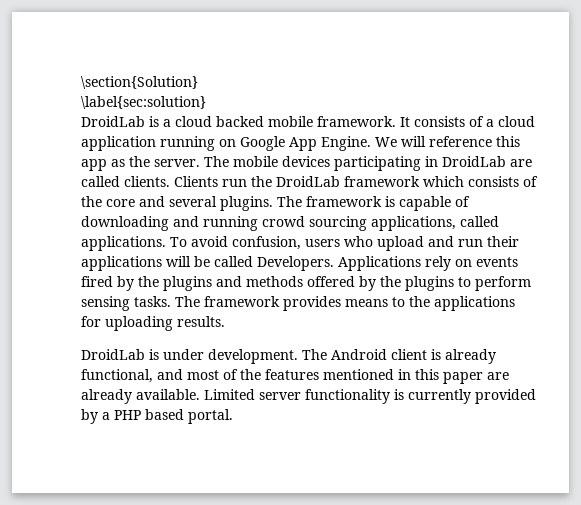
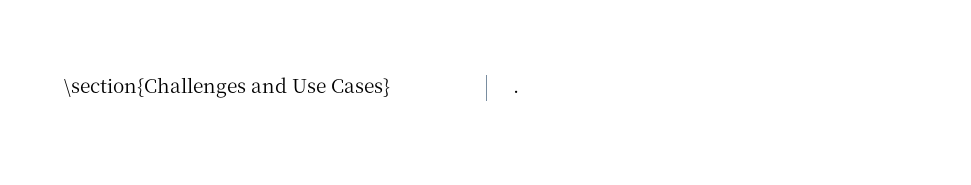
[81,76,198,89] [81,96,206,109] [81,116,535,127] [81,136,520,151] [81,156,532,171] [81,176,538,187] [81,196,470,211] [81,216,499,231] [81,236,519,251] [81,256,518,271] [81,276,531,291] [81,296,515,311] [81,316,225,331] [81,349,496,364] [81,369,509,384] [81,389,536,404] [81,409,233,424] \section{Solution} // \label{sec:solution} // DroidLab is a cloud backed mobile framework. It consists of a cloud application running on Google App Engine. We will reference this app as the server. The mobile devices participating in DroidLab are called clients. Clients run the DroidLab framework which consists of the core and several plugins. The framework is capable of downloading and running crowd sourcing applications, called applications. To avoid confusion, users who upload and run their applications will be called Developers. Applications rely on events fired by the plugins and methods offered by the plugins to perform sensing tasks. The framework provides means to the applications for uploading results. // DroidLab is under development. The Android client is already functional, and most of the features mentioned in this paper are already available. Limited server functionality is currently provided by a PHP based portal. -> [64,77,391,98] [513,90,519,93] \section{Challenges and Use Cases} // .

